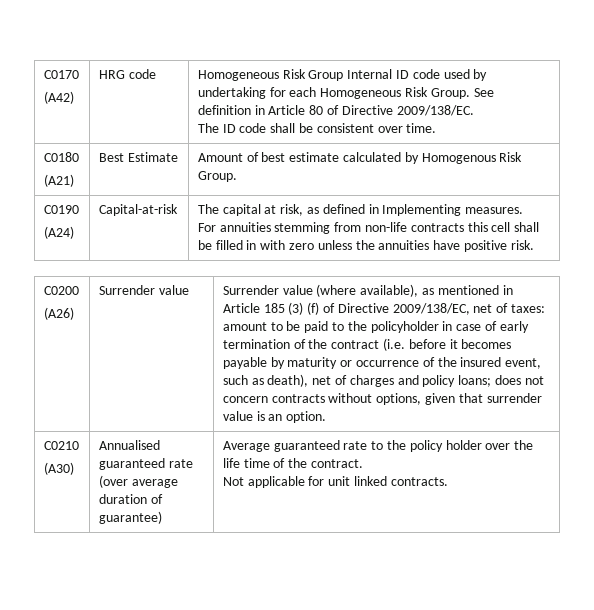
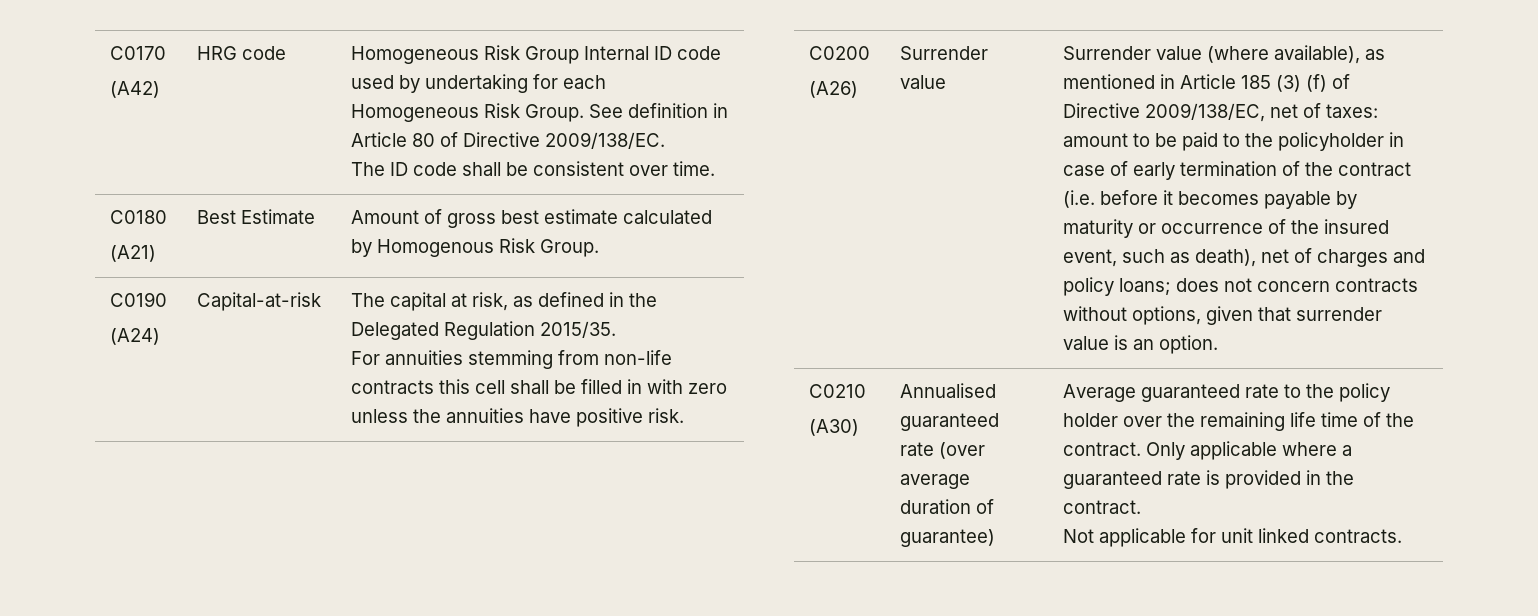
(259, 157) none -> [446,213,496,228] gross
[382,204,524,216] Implementing measures. -> [628,293,657,307] [350,321,616,340] the Delegated Regulation 2015/35.
(534, 445) none -> [1199,412,1285,431] remaining
(363, 463) none -> [1145,441,1352,460] [1062,470,1354,489] [1062,500,1141,514] Only applicable where a guaranteed rate is provided in the contract.

